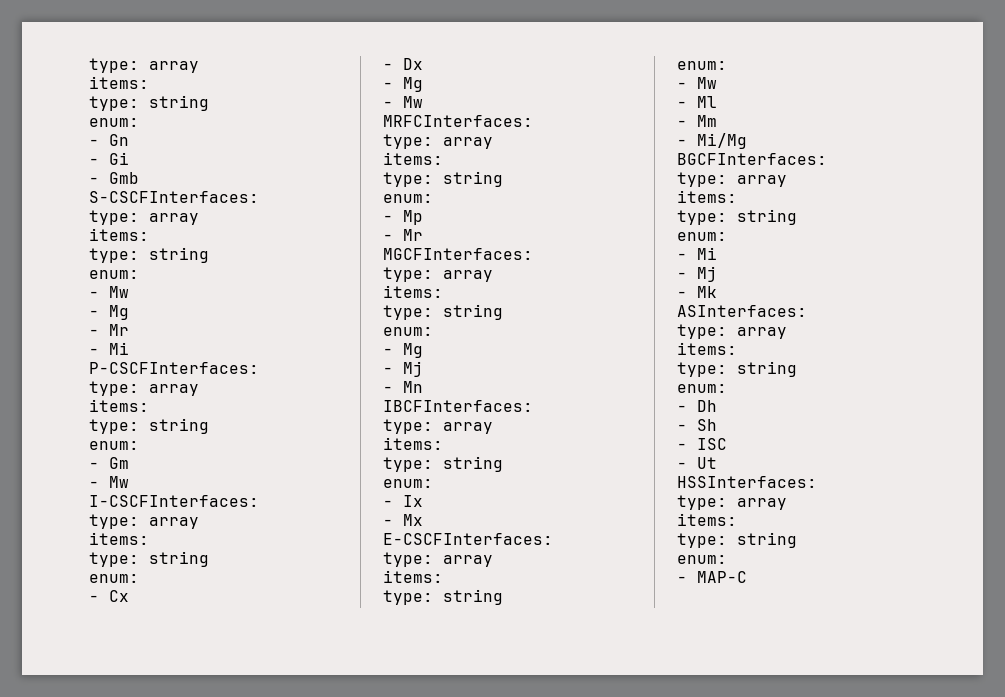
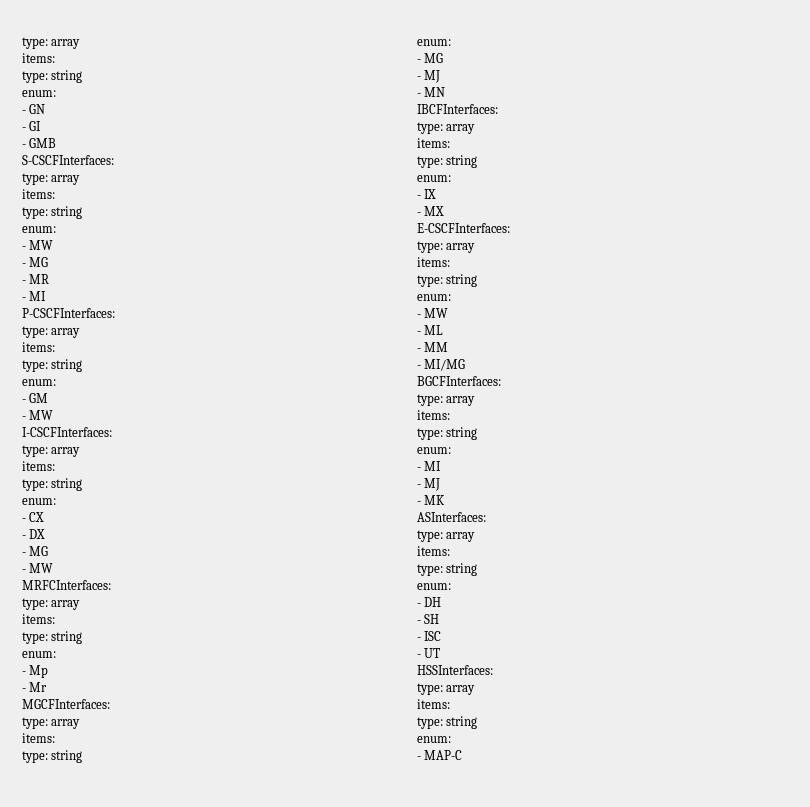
[89,58,199,73] [89,76,149,89] [89,95,209,111] [89,118,139,127] [89,134,129,146] [89,152,129,165] [89,172,139,184] type: array // items: // type: string // enum: // - Gn // - Gi // - Gmb -> [22,37,81,49] [22,53,55,63] [22,70,83,83] [22,90,56,97] [22,104,46,114] [22,121,42,131] [22,138,57,148] type: array // items: // type: string // enum: // - GN // - GI // - GMB
[109,286,129,298] [89,305,129,320] [89,324,129,336] [89,342,129,355] Mw // - Mg // - Mr // - Mi -> [29,240,54,250] [22,257,49,267] [22,274,50,284] [22,291,47,301] MW // - MG // - MR // - MI
[109,457,129,469] [89,476,129,488] Gm // - Mw -> [29,393,49,403] [22,410,54,420] GM // - MW
[109,590,129,602] [383,58,423,70] [383,77,423,92] [383,96,423,108] Cx // - Dx // - Mg // - Mw -> [29,512,45,522] [22,529,46,539] [22,546,49,556] [22,563,54,573] CX // - DX // - MG // - MW
[403,343,423,358] [383,361,423,377] [383,381,423,393] Mg // - Mj // - Mn -> [424,53,444,63] [417,70,441,83] [417,87,446,97] MG // - MJ // - MN
[403,495,423,507] [383,514,423,526] Ix // - Mx -> [424,189,437,199] [417,206,445,216] IX // - MX
[697,77,717,89] [677,96,717,108] [677,115,717,127] [677,133,747,149] Mw // - Ml // - Mm // - Mi/Mg -> [424,308,449,318] [417,325,444,335] [417,342,449,352] [417,359,466,371] MW // - ML // - MM // - MI/MG
[697,247,717,260] [677,266,717,282] [677,286,717,298] Mi // - Mj // - Mk -> [424,461,442,471] [417,478,441,491] [417,495,446,505] MI // - MJ // - MK
[697,400,717,412] [677,419,717,431] Dh // - Sh -> [424,597,442,607] [417,614,440,624] DH // - SH
[697,457,717,469] Ut -> [424,648,441,658] UT

